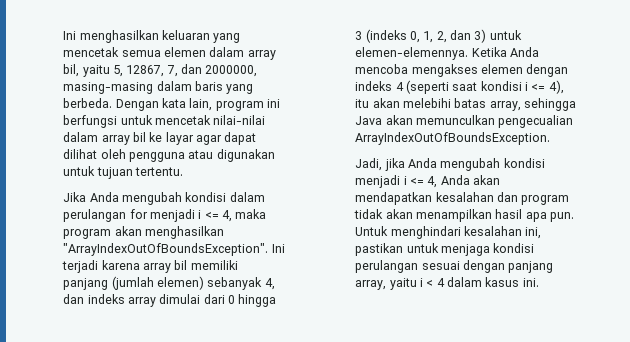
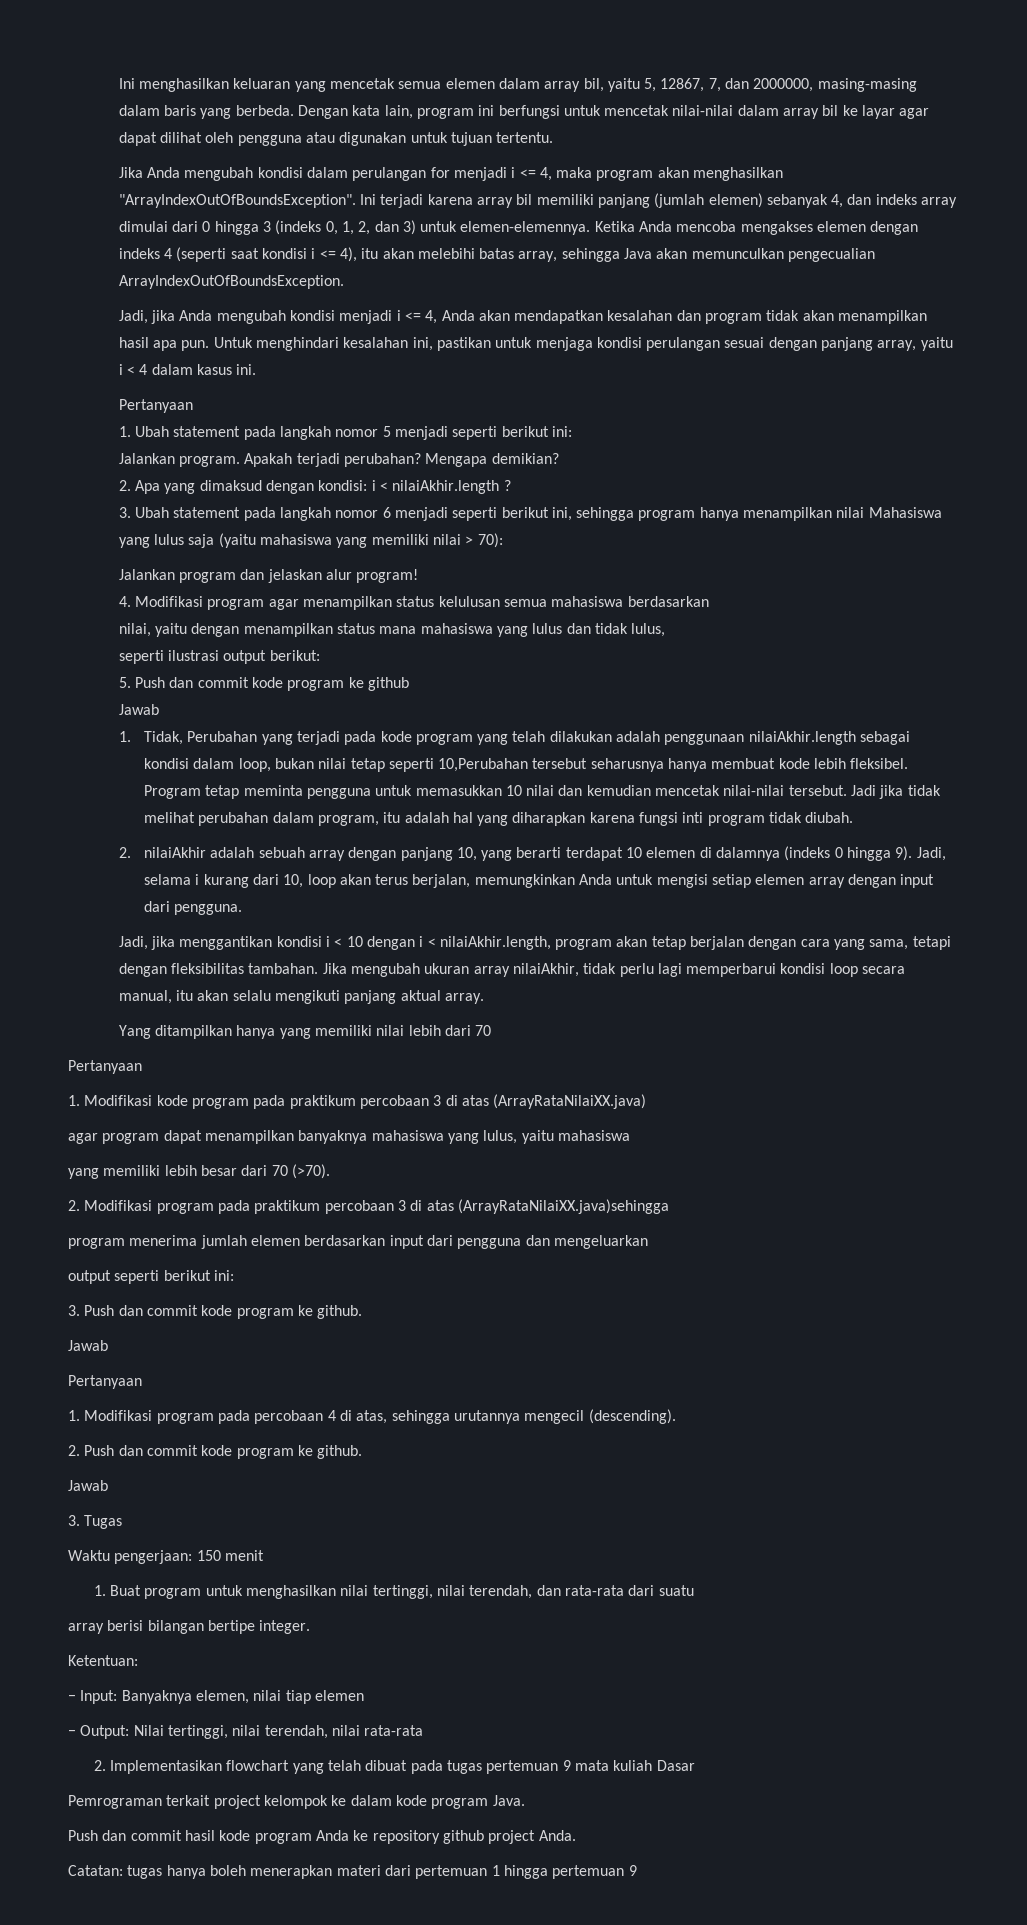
(539, 282) none -> [118,399,193,413] [118,426,572,440] [118,453,559,467] [118,480,511,494] [118,507,942,521] [118,533,503,548] [118,569,419,583] [118,596,709,610] [118,623,666,637] [118,650,320,664] [118,677,409,691] [118,704,159,715] [118,731,911,745] [143,758,909,772] [143,785,941,799] [143,812,854,826] [118,846,946,861] [143,874,935,888] [143,901,243,915] [118,936,951,950] [118,963,906,977] [118,990,484,1004] [118,1025,492,1039] [68,1060,142,1074] [68,1094,647,1109] [68,1130,630,1144] [68,1164,330,1179] [68,1199,669,1214] [68,1235,648,1249] [68,1270,234,1284] [68,1305,363,1319] [68,1340,108,1351] [68,1375,142,1389] [68,1409,676,1424] [68,1445,363,1459] [68,1480,108,1491] [68,1515,123,1529] [68,1550,264,1564] [93,1585,694,1599] [68,1620,311,1634] [68,1655,138,1666] [68,1690,364,1704] [68,1725,424,1739] [93,1760,695,1774] [68,1795,525,1809] [68,1830,576,1844] [68,1865,637,1879] // Pertanyaan // 1. Ubah statement pada langkah nomor 5 menjadi seperti berikut ini: // Jalankan program. Apakah terjadi perubahan? Mengapa demikian? // 2. Apa yang dimaksud dengan kondisi: i < nilaiAkhir.length ? // 3. Ubah statement pada langkah nomor 6 menjadi seperti berikut ini, sehingga program hanya menampilkan nilai Mahasiswa yang lulus saja (yaitu mahasiswa yang memiliki nilai > 70): // Jalankan program dan jelaskan alur program! // 4. Modifikasi program agar menampilkan status kelulusan semua mahasiswa berdasarkan // nilai, yaitu dengan menampilkan status mana mahasiswa yang lulus dan tidak lulus, // seperti ilustrasi output berikut: // 5. Push dan commit kode program ke github // Jawab // 1. Tidak, Perubahan yang terjadi pada kode program yang telah dilakukan adalah penggunaan nilaiAkhir.length sebagai kondisi dalam loop, bukan nilai tetap seperti 10,Perubahan tersebut seharusnya hanya membuat kode lebih fleksibel. Program tetap meminta pengguna untuk memasukkan 10 nilai dan kemudian mencetak nilai-nilai tersebut. Jadi jika tidak melihat perubahan dalam program, itu adalah hal yang diharapkan karena fungsi inti program tidak diubah. // 2. nilaiAkhir adalah sebuah array dengan panjang 10, yang berarti terdapat 10 elemen di dalamnya (indeks 0 hingga 9). Jadi, selama i kurang dari 10, loop akan terus berjalan, memungkinkan Anda untuk mengisi setiap elemen array dengan input dari pengguna. // Jadi, jika menggantikan kondisi i < 10 dengan i < nilaiAkhir.length, program akan tetap berjalan dengan cara yang sama, tetapi dengan fleksibilitas tambahan. Jika mengubah ukuran array nilaiAkhir, tidak perlu lagi memperbarui kondisi loop secara manual, itu akan selalu mengikuti panjang aktual array. // Yang ditampilkan hanya yang memiliki nilai lebih dari 70 // Pertanyaan // 1. Modifikasi kode program pada praktikum percobaan 3 di atas (ArrayRataNilaiXX.java) // agar program dapat menampilkan banyaknya mahasiswa yang lulus, yaitu mahasiswa // yang memiliki lebih besar dari 70 (>70). // 2. Modifikasi program pada praktikum percobaan 3 di atas (ArrayRataNilaiXX.java)sehingga // program menerima jumlah elemen berdasarkan input dari pengguna dan mengeluarkan // output seperti berikut ini: // 3. Push dan commit kode program ke github. // Jawab // Pertanyaan // 1. Modifikasi program pada percobaan 4 di atas, sehingga urutannya mengecil (descending). // 2. Push dan commit kode program ke github. // Jawab // 3. Tugas // Waktu pengerjaan: 150 menit // 1. Buat program untuk menghasilkan nilai tertinggi, nilai terendah, dan rata-rata dari suatu // array berisi bilangan bertipe integer. // Ketentuan: // − Input: Banyaknya elemen, nilai tiap elemen // − Output: Nilai tertinggi, nilai terendah, nilai rata-rata // 2. Implementasikan flowchart yang telah dibuat pada tugas pertemuan 9 mata kuliah Dasar // Pemrograman terkait project kelompok ke dalam kode program Java. // Push dan commit hasil kode program Anda ke repository github project Anda. // Catatan: tugas hanya boleh menerapkan materi dari pertemuan 1 hingga pertemuan 9

